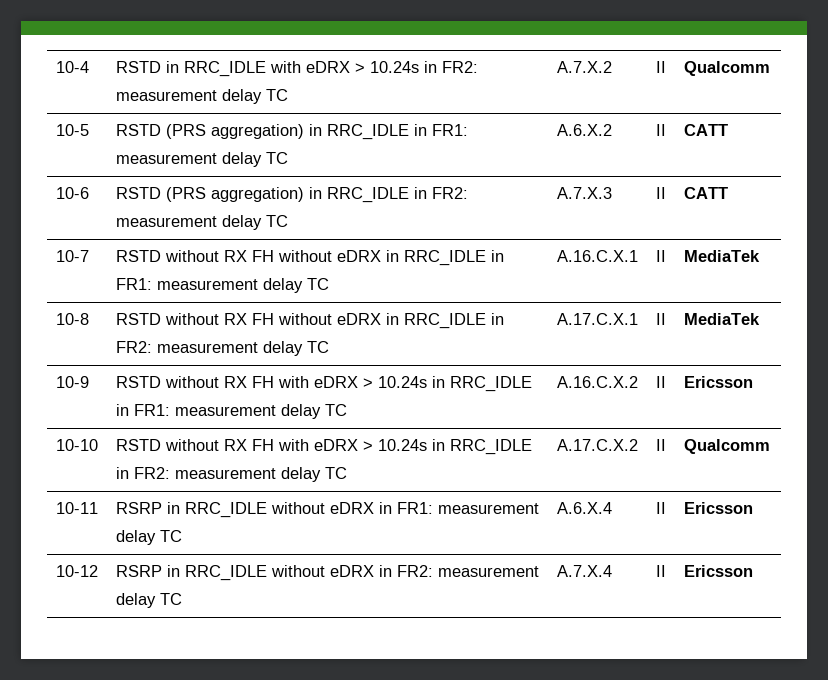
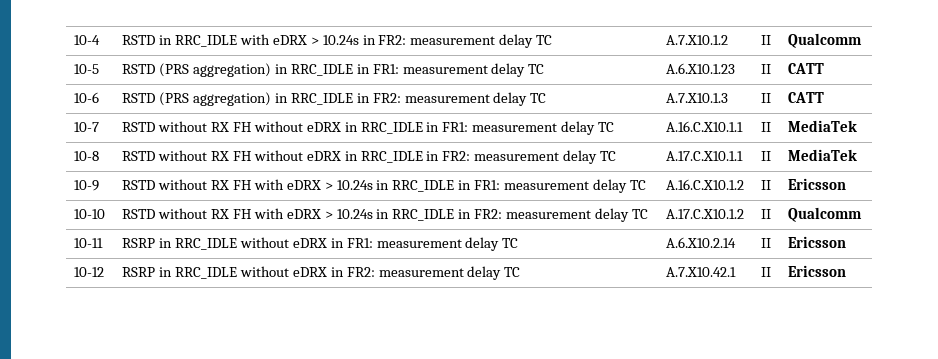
[556,61,612,73] A.7.X.2 -> [666,35,729,45] A.7.X10.1.2
[556,124,612,136] A.6.X.2 -> [666,63,736,74] A.6.X10.1.23
[556,187,612,199] A.7.X.3 -> [666,93,729,103] A.7.X10.1.3
[556,250,638,262] A.16.C.X.1 -> [666,121,744,132] A.16.C.X10.1.1
[556,313,638,325] A.17.C.X.1 -> [666,151,744,161] A.17.C.X10.1.1
[556,376,638,388] A.16.C.X.2 -> [666,179,745,190] A.16.C.X10.1.2
[556,439,638,451] A.17.C.X.2 -> [666,209,745,219] A.17.C.X10.1.2
[556,502,612,514] A.6.X.4 -> [666,237,737,248] A.6.X10.2.14
[556,565,612,577] A.7.X.4 -> [666,267,737,277] A.7.X10.42.1

